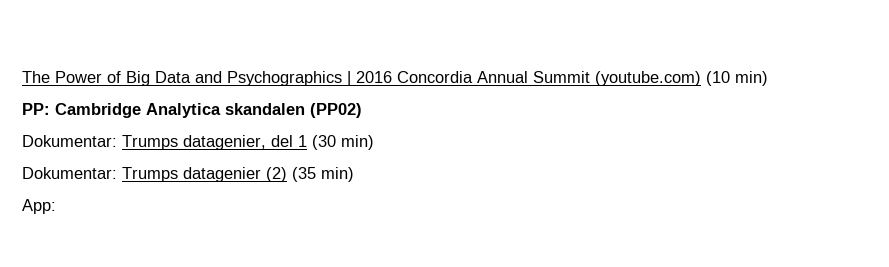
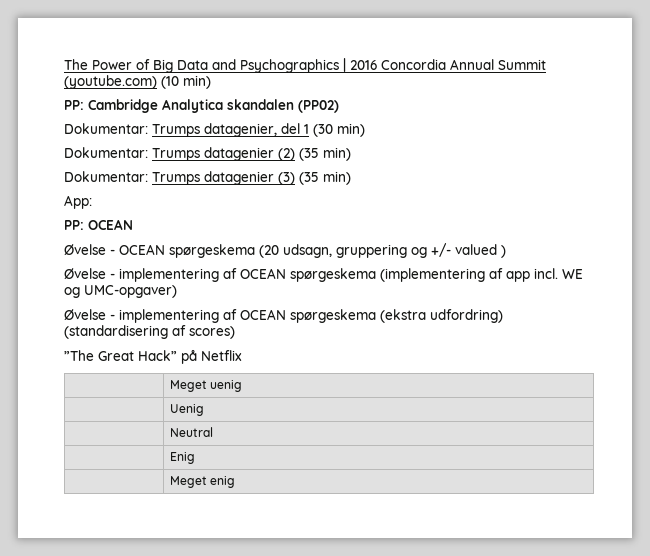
[22,199,56,214] App: -> [64,171,351,185] [64,195,92,209] [64,219,133,230] [64,243,506,258] [64,268,583,282] [64,285,177,298] [64,309,503,323] [64,325,235,339] [64,349,242,364] [169,380,243,392] [169,404,204,416] [169,427,213,437] [169,452,195,464] [169,476,236,488] Dokumentar: Trumps datagenier (3) (35 min) // App: // PP: OCEAN // Øvelse - OCEAN spørgeskema (20 udsagn, gruppering og +/- valued ) // Øvelse - implementering af OCEAN spørgeskema (implementering af app incl. WE og UMC-opgaver) // Øvelse - implementering af OCEAN spørgeskema (ekstra udfordring) (standardisering af scores) // ”The Great Hack” på Netflix // | Meget uenig // | Uenig // | Neutral // | Enig // | Meget enig

